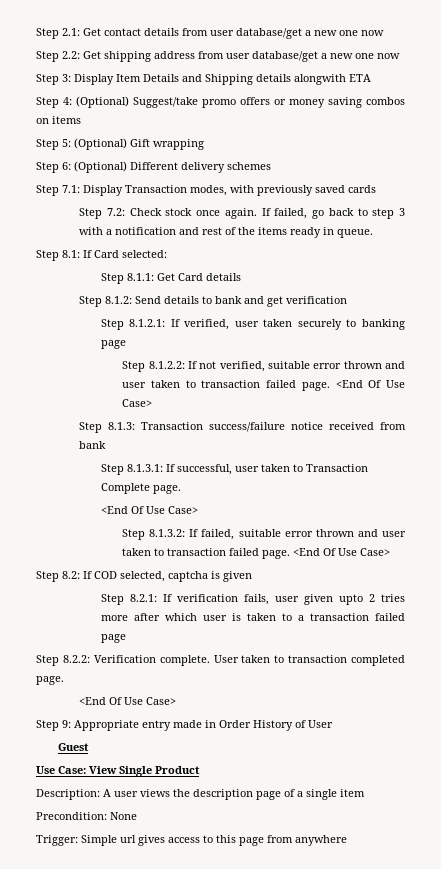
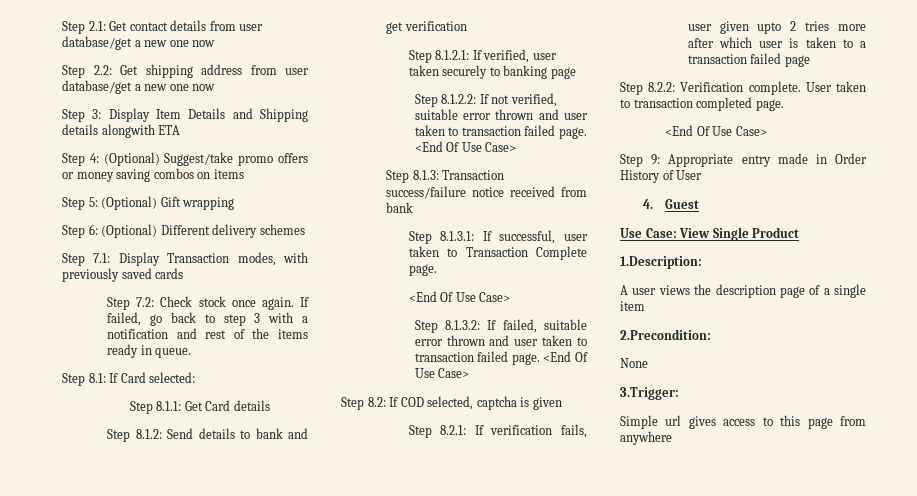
(333, 724) none -> [642,199,653,209] 4.
[36,789,100,800] Description: -> [620,256,702,269] 1.Description: //
[36,812,107,820] Precondition: -> [620,329,711,340] 2.Precondition: //
[36,835,78,846] Trigger: -> [620,387,679,400] 3.Trigger: //

